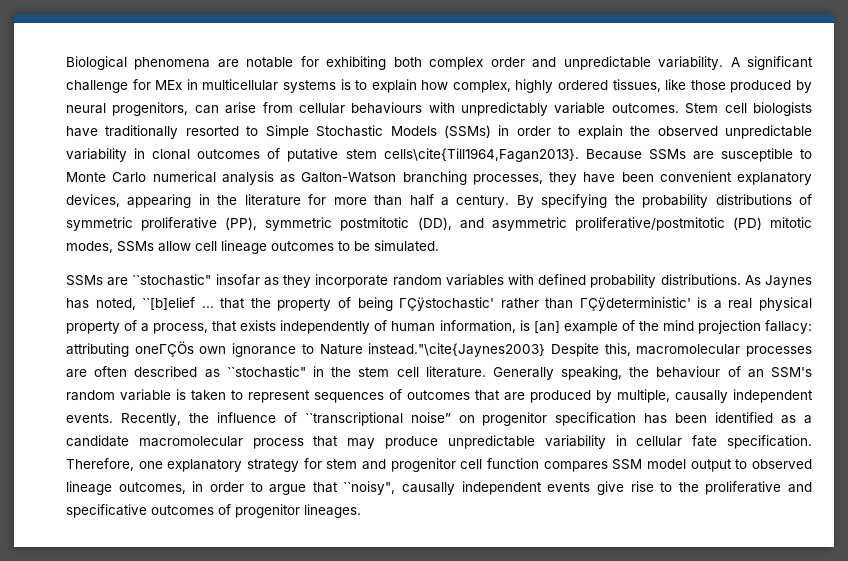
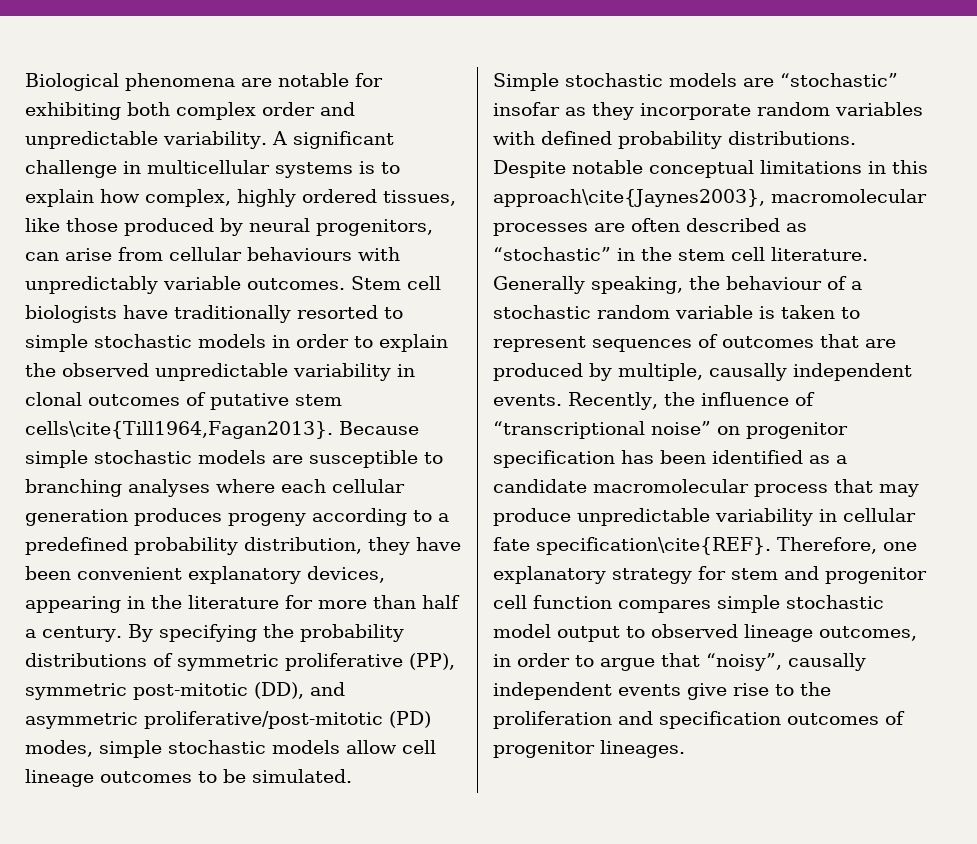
[132,79,183,90] for MEx -> (117, 169) none
[265,125,491,139] Simple Stochastic Models (SSMs) -> [25,334,266,352] simple stochastic models
[648,148,813,162] [66,171,543,185] SSMs are susceptible to Monte Carlo numerical analysis as Galton-Watson branching processes, -> [25,450,443,468] [25,479,405,497] [25,508,449,526] [25,537,362,555] simple stochastic models are susceptible to branching analyses where each cellular generation produces progeny according to a predefined probability distribution,
[340,217,410,231] postmitotic -> [133,683,248,700] post-mitotic
[574,217,813,231] [66,241,154,253] proliferative/postmitotic (PD) mitotic modes, SSMs -> [144,711,431,729] [25,740,340,758] proliferative/post-mitotic (PD) modes, simple stochastic models
[66,274,212,286] SSMs are ``stochastic" -> [493,73,898,91] Simple stochastic models are “stochastic”
[744,275,812,288] [66,297,812,311] [66,320,812,334] [66,341,631,357] As Jaynes has noted, ``[b]elief ... that the property of being ΓÇÿstochastic' rather than ΓÇÿdeterministic' is a real physical property of a process, that exists independently of human information, is [an] example of the mind projection fallacy: attributing oneΓÇÖs own ignorance to Nature instead."\cite{Jaynes2003} Despite this, -> [493,160,928,178] [493,189,765,207] Despite notable conceptual limitations in this approach\cite{Jaynes2003},
[226,366,306,378] ``stochastic" -> [493,247,611,261] “stochastic”
[747,367,812,378] an SSM's -> [851,281,862,290] [493,305,591,319] a stochastic
[304,412,403,426] ``transcriptional -> [493,421,645,439] “transcriptional
[727,435,813,449] specification. -> [536,537,771,555] specification\cite{REF}.
[612,459,643,470] SSM -> [717,595,884,613] simple stochastic
[343,481,396,495] ``noisy", -> [706,653,782,671] “noisy”,
[705,481,812,495] [66,504,147,518] proliferative and specificative -> [493,711,781,729] proliferation and specification

